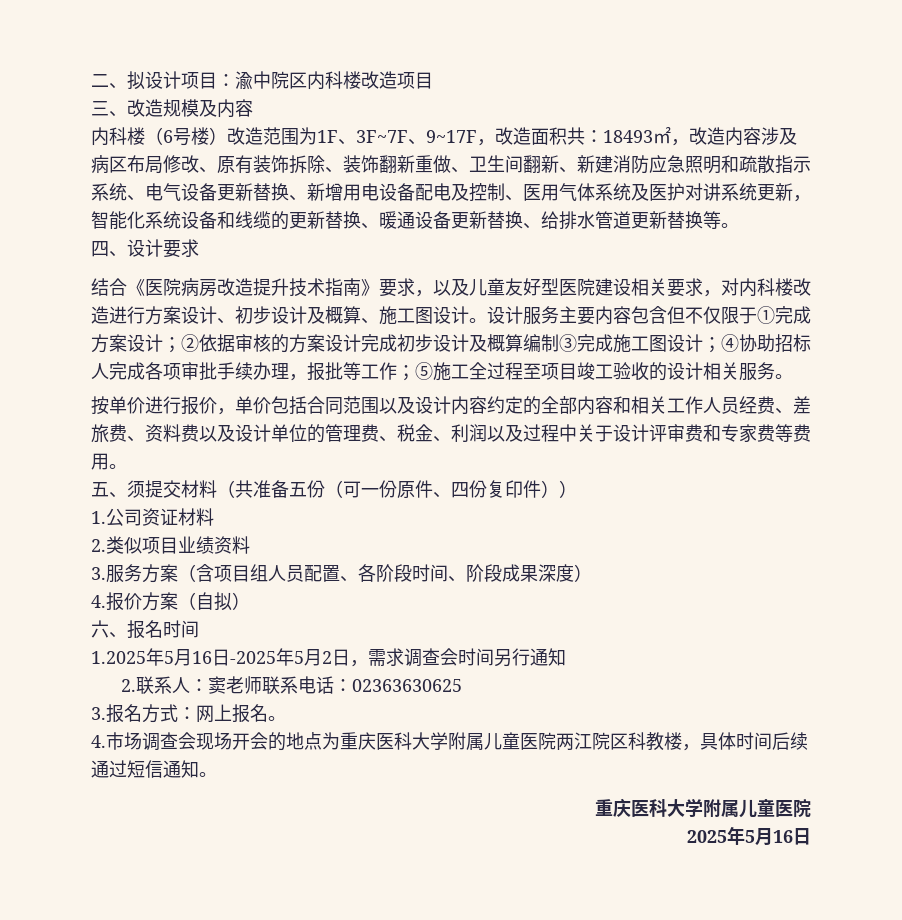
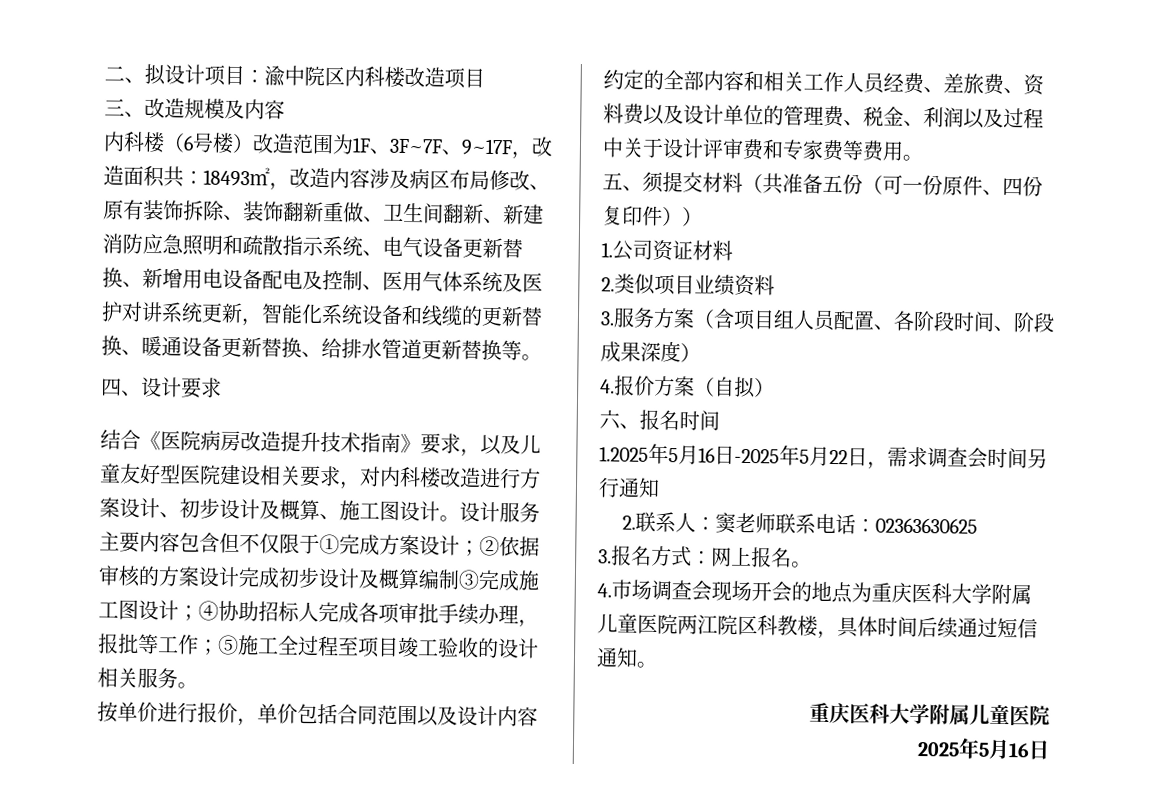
[322,651,332,664] 2 -> [829,449,848,465] 22

